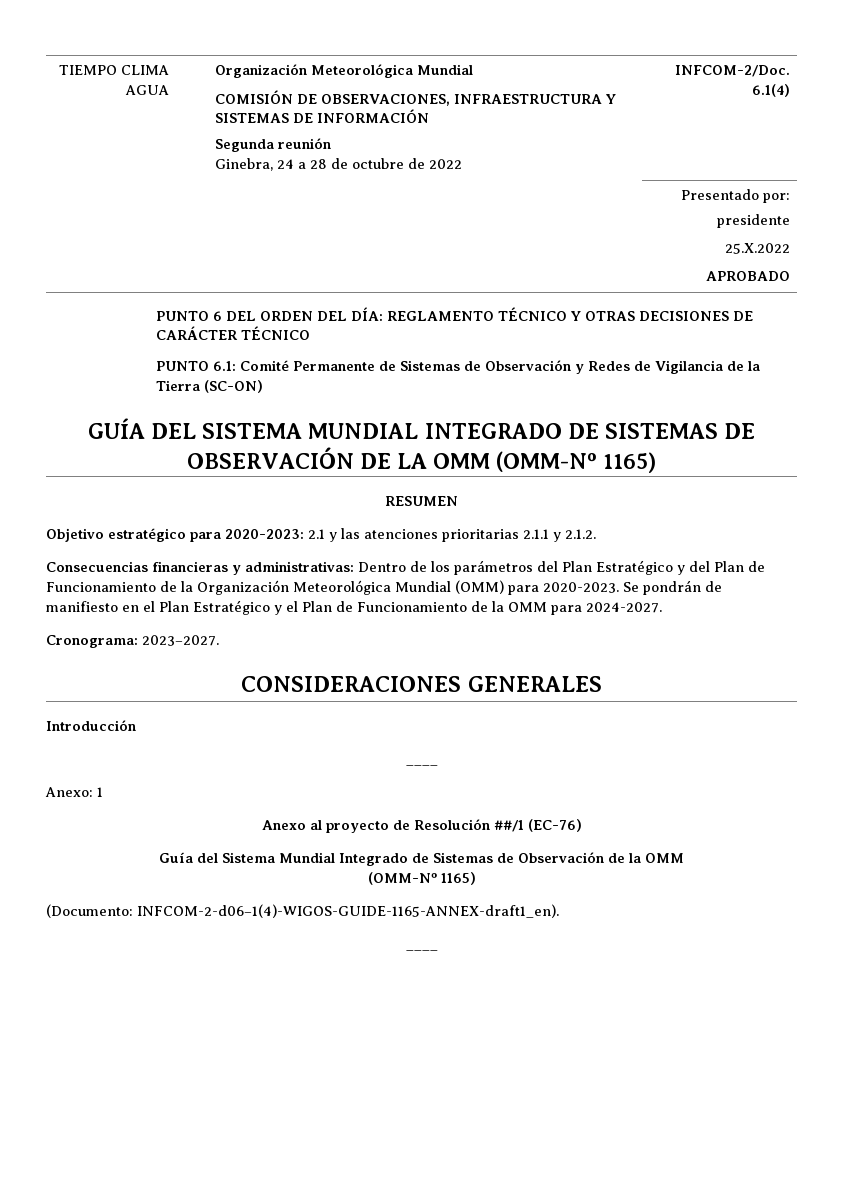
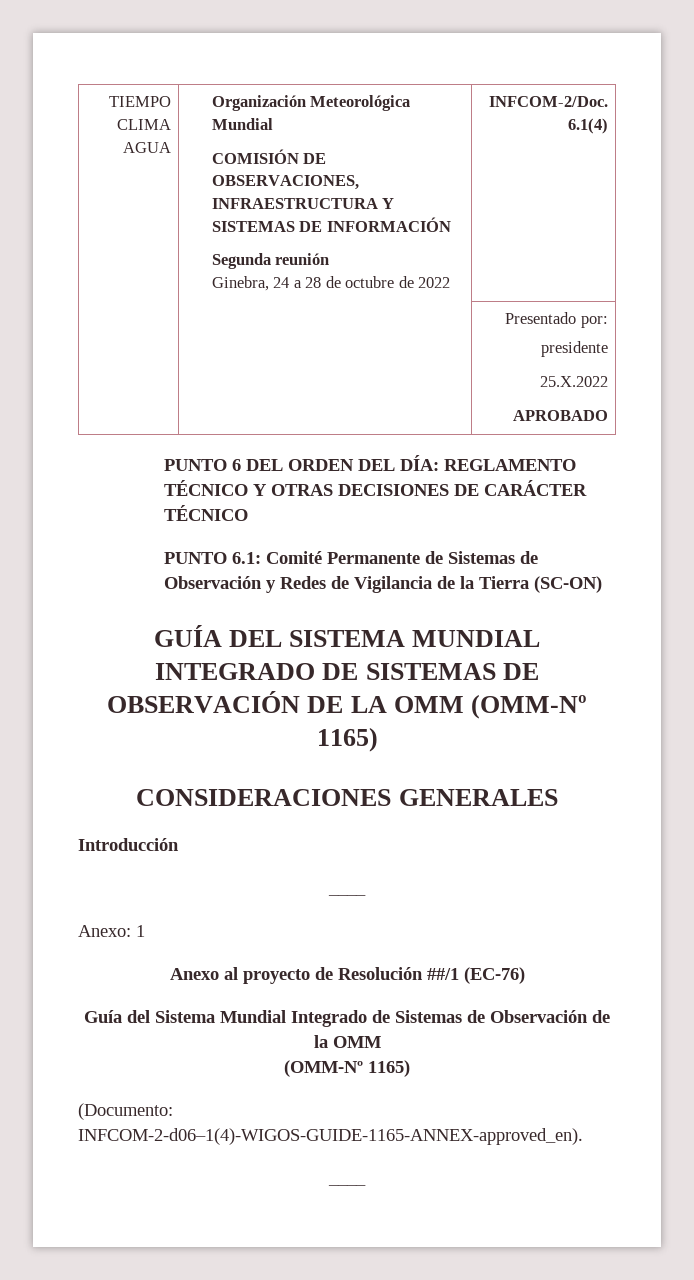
[385,496,458,506] [46,528,596,542] [46,560,765,575] [46,580,722,595] [46,600,662,615] [46,635,219,648] // RESUMEN // Objetivo estratégico para 2020-2023: 2.1 y las atenciones prioritarias 2.1.1 y 2.1.2. // Consecuencias financieras y administrativas: Dentro de los parámetros del Plan Estratégico y del Plan de Funcionamiento de la Organización Meteorológica Mundial (OMM) para 2020-2023. Se pondrán de manifiesto en el Plan Estratégico y el Plan de Funcionamiento de la OMM para 2024-2027. // Cronograma: 2023–2027. -> (378, 739) none
[137,904,559,918] INFCOM-2-d06–1(4)-WIGOS-GUIDE-1165-ANNEX-draft1_en). -> [78,1128,583,1145] INFCOM-2-d06–1(4)-WIGOS-GUIDE-1165-ANNEX-approved_en).

